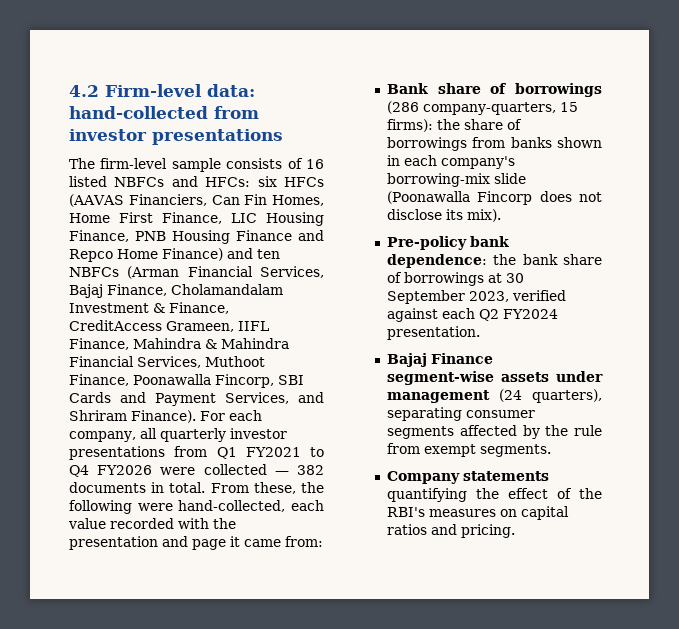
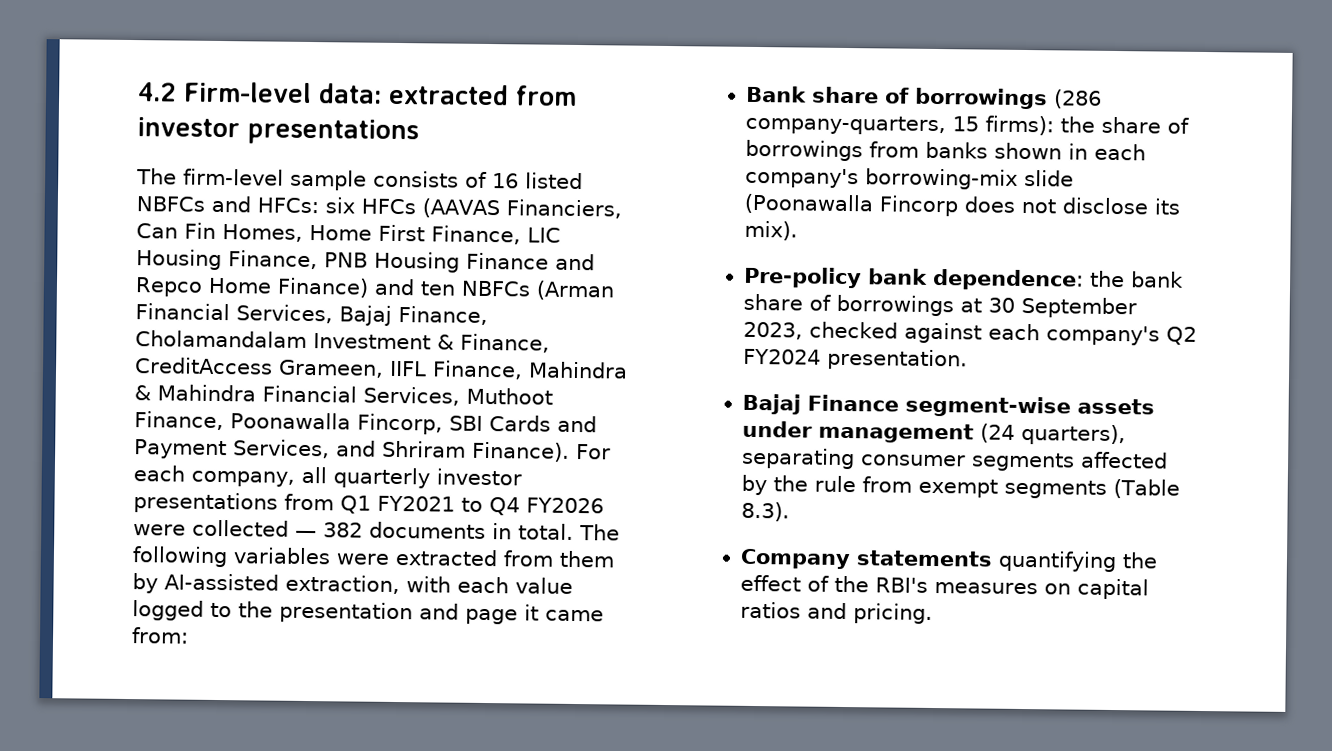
[69,106,208,119] hand-collected -> [389,83,509,106] extracted
[210,482,324,494] [69,500,324,514] [68,518,209,529] From these, the following were hand-collected, each value recorded with -> [579,524,620,541] [132,546,615,568] [132,573,573,595] [132,600,232,621] The following variables were extracted from them by AI-assisted extraction, with each value logged to
[512,290,567,301] verified -> [809,321,899,339] checked
(476, 313) none -> [1046,325,1161,346] company's
[480,444,552,457] segments. -> [1004,479,1181,499] [741,501,791,522] segments (Table 8.3).

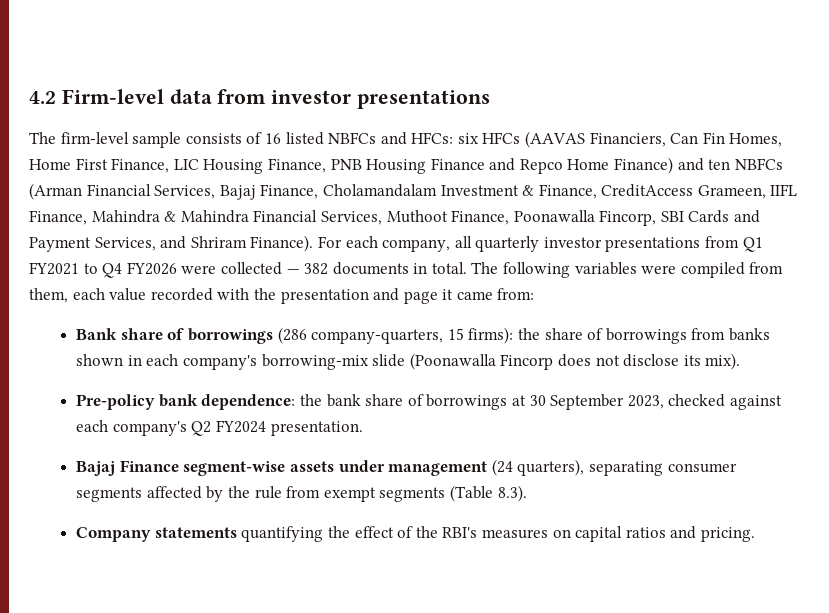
[319,83,509,106] data: extracted -> [169,89,212,104] data
[395,548,615,568] [132,573,573,595] [132,600,232,621] extracted from them by AI-assisted extraction, with each value logged to -> [680,262,784,278] [29,288,250,303] compiled from them, each value recorded with

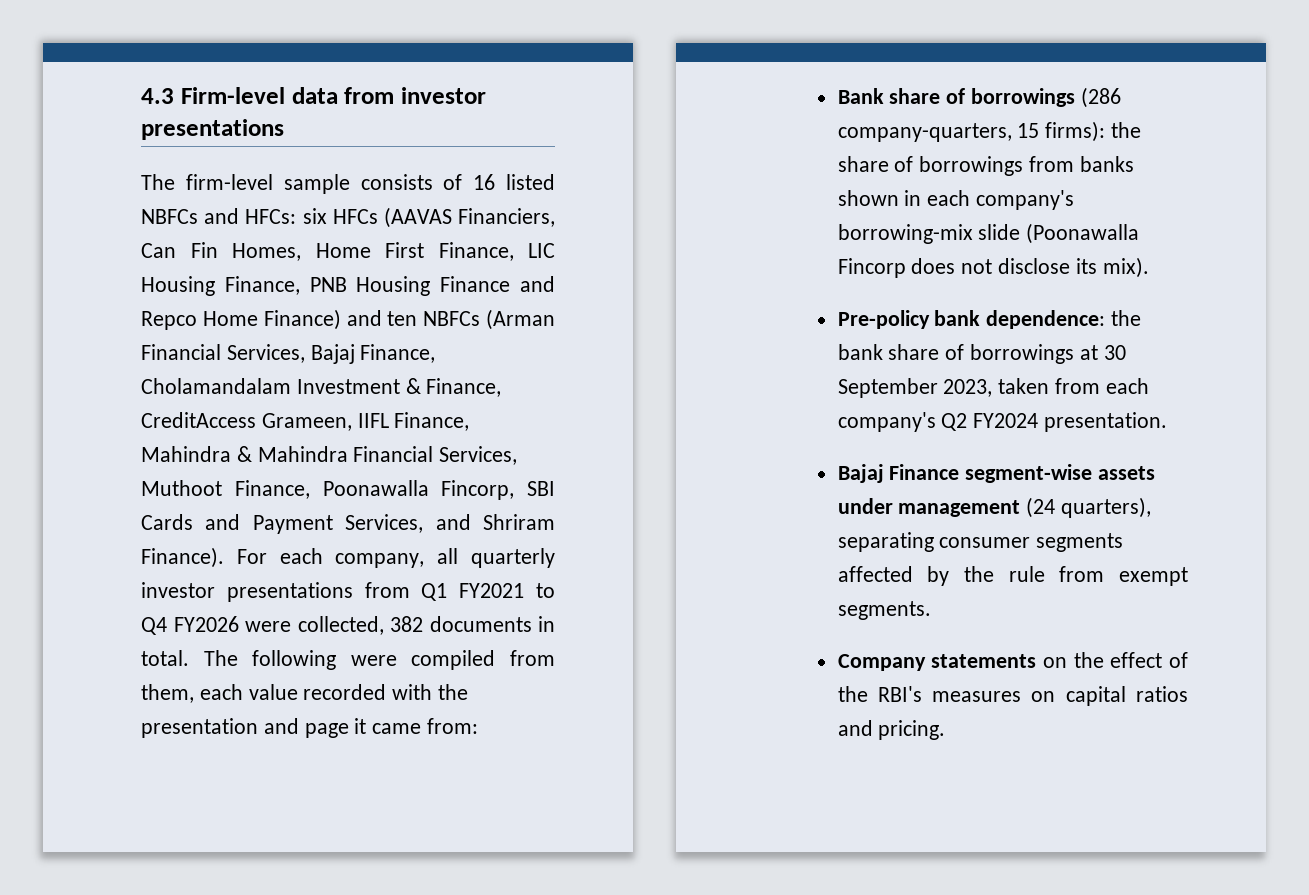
[29,91,56,104] 4.2 -> [141,88,174,104] 4.3
[220,262,300,275] collected — -> [297,616,384,635] collected,
[574,262,637,275] variables -> (337, 660) none
[668,394,782,410] checked against -> [998,378,1100,394] taken from
[379,485,527,502] segments (Table 8.3). -> [837,601,931,620] segments.
[241,526,324,542] quantifying -> [1042,657,1067,668] on

